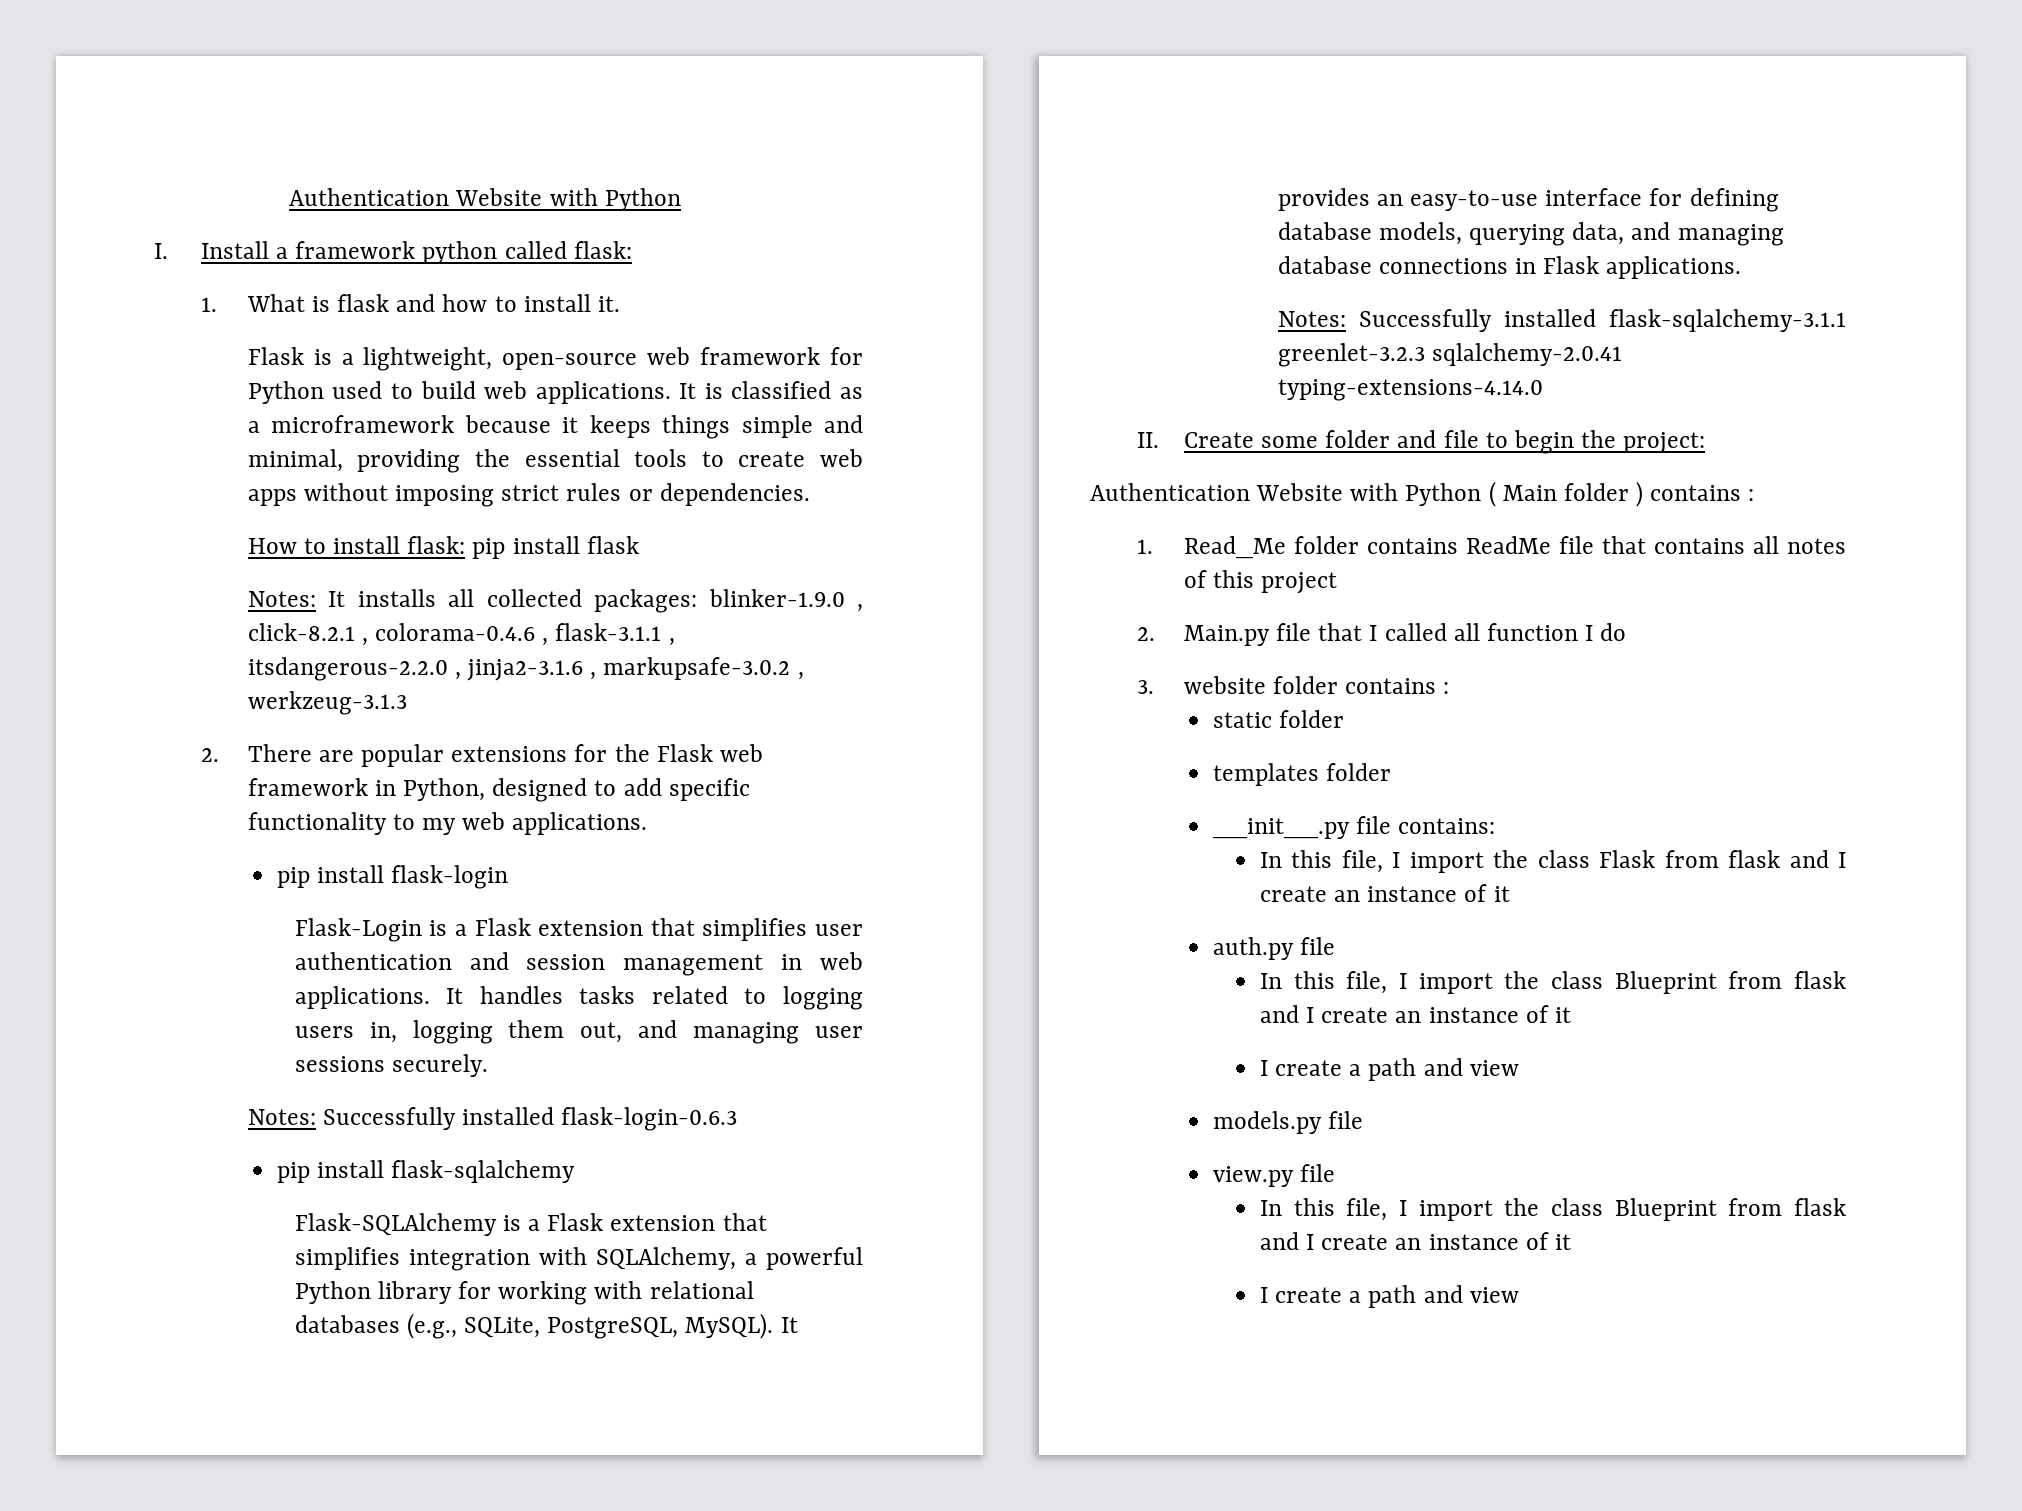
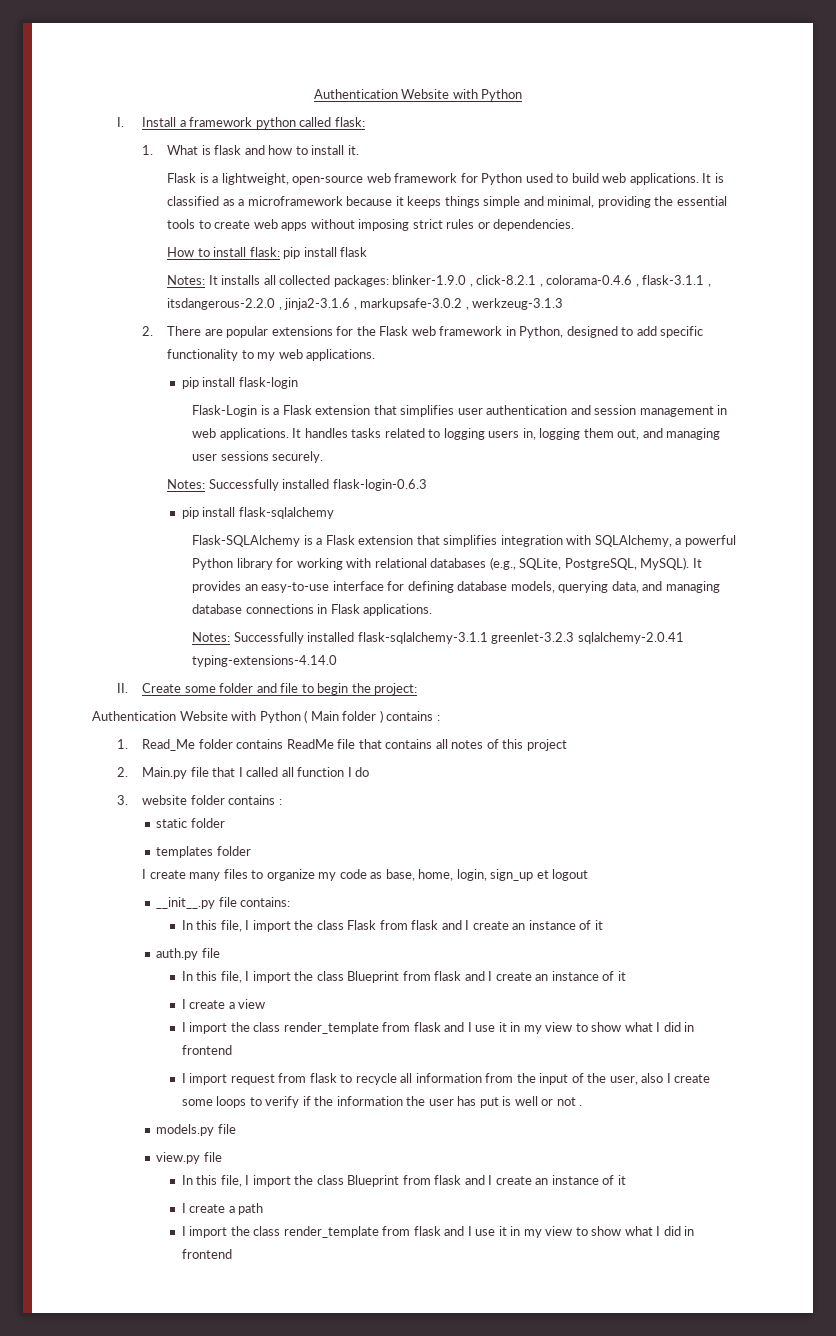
(1392, 772) none -> [142,869,589,881] // I create many files to organize my code as base, home, login, sign_up et logout
[1368,1058,1519,1081] path and view -> [238,999,266,1009] [181,1022,695,1034] [181,1045,232,1055] [181,1073,711,1085] [181,1096,583,1108] view // I import the class render_template from flask and I use it in my view to show what I did in frontend // I import request from flask to recycle all information from the input of the user, also I create some loops to verify if the information the user has put is well or not .
[1423,1285,1519,1303] and view -> [181,1226,695,1238] [181,1249,232,1259] // I import the class render_template from flask and I use it in my view to show what I did in frontend

